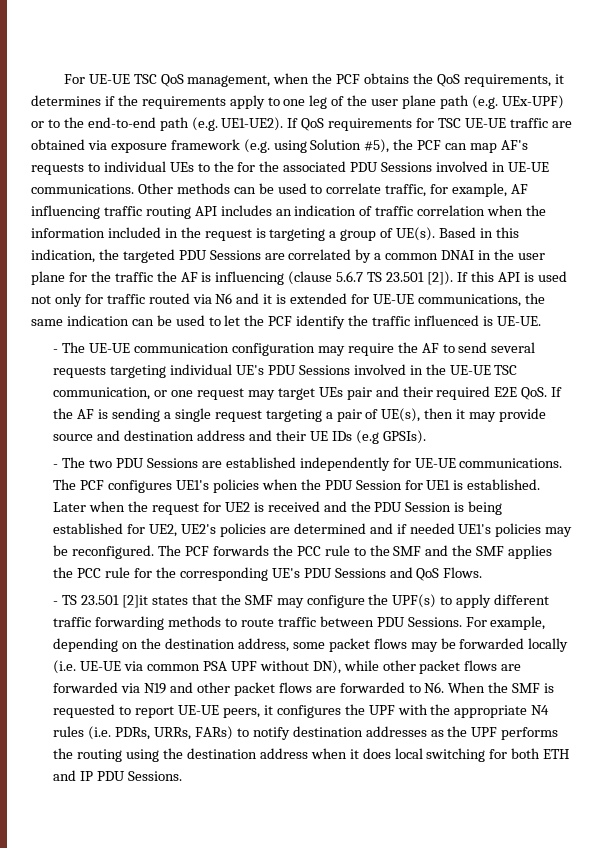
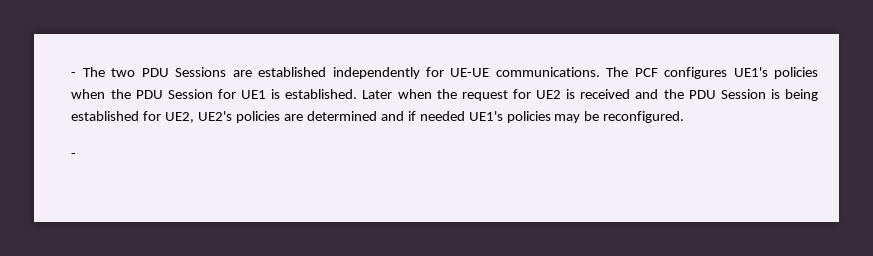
[63,73,564,87] [31,95,564,109] [31,117,572,131] [31,139,528,153] [31,161,549,175] [31,183,529,197] [31,205,547,219] [31,227,519,241] [31,249,545,263] [31,271,567,285] [31,293,545,307] [31,315,541,329] [53,342,536,356] [53,364,518,378] [53,386,563,400] [53,408,547,422] [53,430,426,444] For UE-UE TSC QoS management, when the PCF obtains the QoS requirements, it determines if the requirements apply to one leg of the user plane path (e.g. UEx-UPF) or to the end-to-end path (e.g. UE1-UE2). If QoS requirements for TSC UE-UE traffic are obtained via exposure framework (e.g. using Solution #5), the PCF can map AF's requests to individual UEs to the for the associated PDU Sessions involved in UE-UE communications. Other methods can be used to correlate traffic, for example, AF influencing traffic routing API includes an indication of traffic correlation when the information included in the request is targeting a group of UE(s). Based in this indication, the targeted PDU Sessions are correlated by a common DNAI in the user plane for the traffic the AF is influencing (clause 5.6.7 TS 23.501 [2]). If this API is used not only for traffic routed via N6 and it is extended for UE-UE communications, the same indication can be used to let the PCF identify the traffic influenced is UE-UE. // - The UE-UE communication configuration may require the AF to send several requests targeting individual UE's PDU Sessions involved in the UE-UE TSC communication, or one request may target UEs pair and their required E2E QoS. If the AF is sending a single request targeting a pair of UE(s), then it may provide source and destination address and their UE IDs (e.g GPSIs). // -> (71, 74) none
[158,545,553,559] [53,567,483,581] [53,594,550,608] [53,616,546,630] [53,638,569,652] [53,660,522,674] [53,682,555,696] [53,704,550,718] [53,726,559,740] [53,748,570,762] [53,770,183,781] The PCF forwards the PCC rule to the SMF and the SMF applies the PCC rule for the corresponding UE's PDU Sessions and QoS Flows. // - TS 23.501 [2]it states that the SMF may configure the UPF(s) to apply different traffic forwarding methods to route traffic between PDU Sessions. For example, depending on the destination address, some packet flows may be forwarded locally (i.e. UE-UE via common PSA UPF without DN), while other packet flows are forwarded via N19 and other packet flows are forwarded to N6. When the SMF is requested to report UE-UE peers, it configures the UPF with the appropriate N4 rules (i.e. PDRs, URRs, FARs) to notify destination addresses as the UPF performs the routing using the destination address when it does local switching for both ETH and IP PDU Sessions. -> [71,153,77,158] // -

